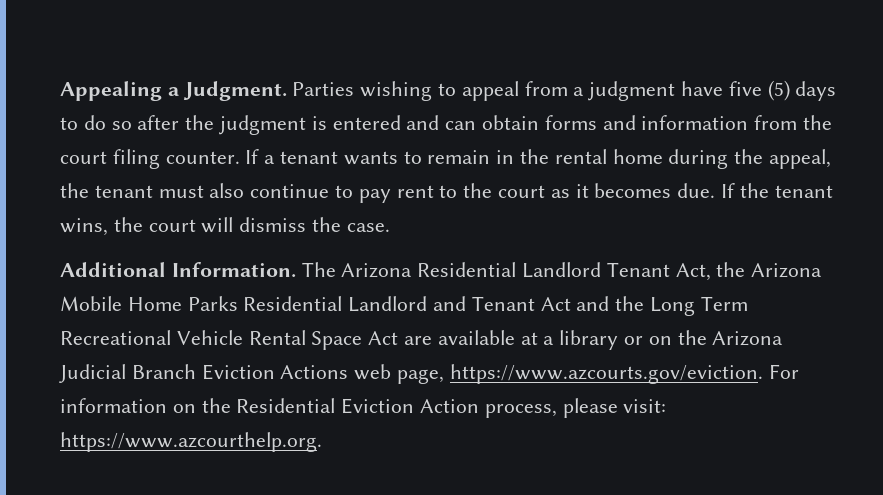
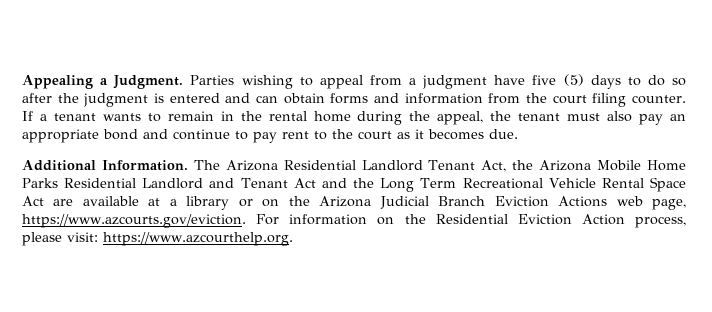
(245, 190) none -> [639,114,687,125] [22,129,168,143] pay an appropriate bond and
[721,183,833,198] [60,217,390,236] If the tenant wins, the court will dismiss the case. -> (518, 134) none

